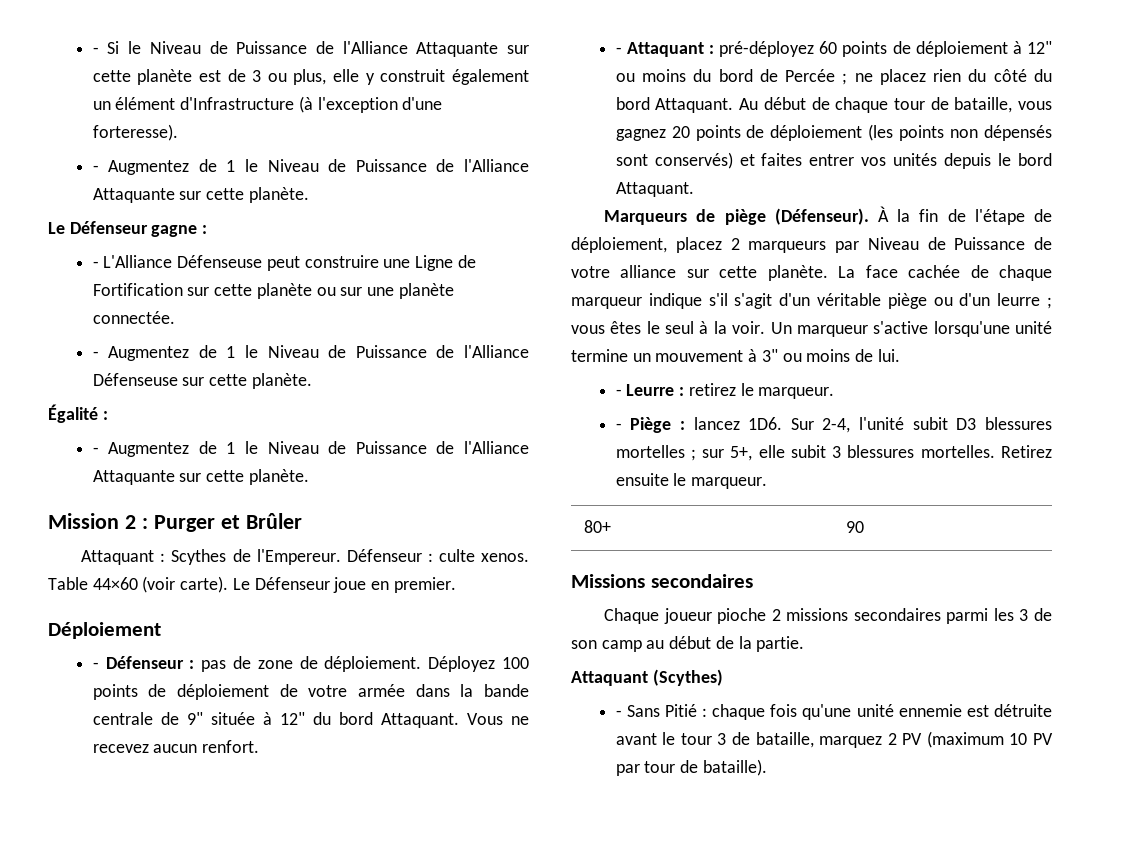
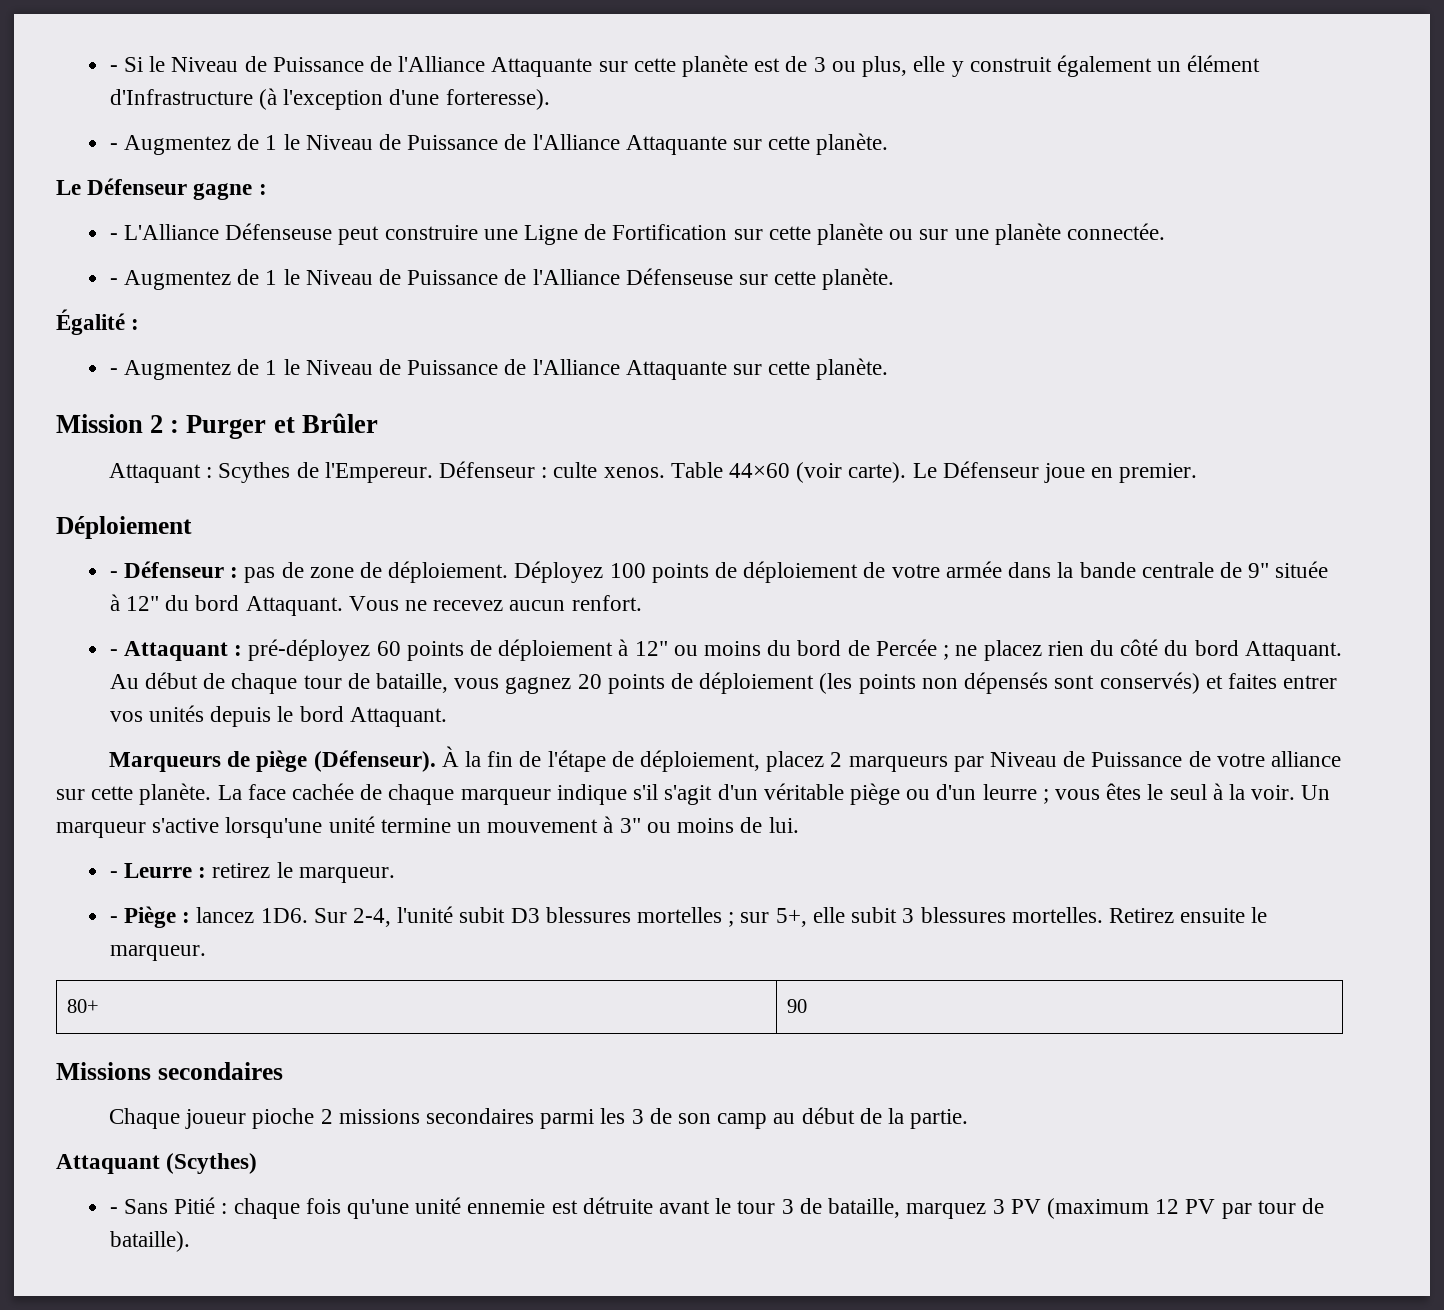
[887,733,897,745] 2 -> [992,1199,1005,1214] 3
[1009,733,1028,745] 10 -> [1155,1199,1180,1214] 12

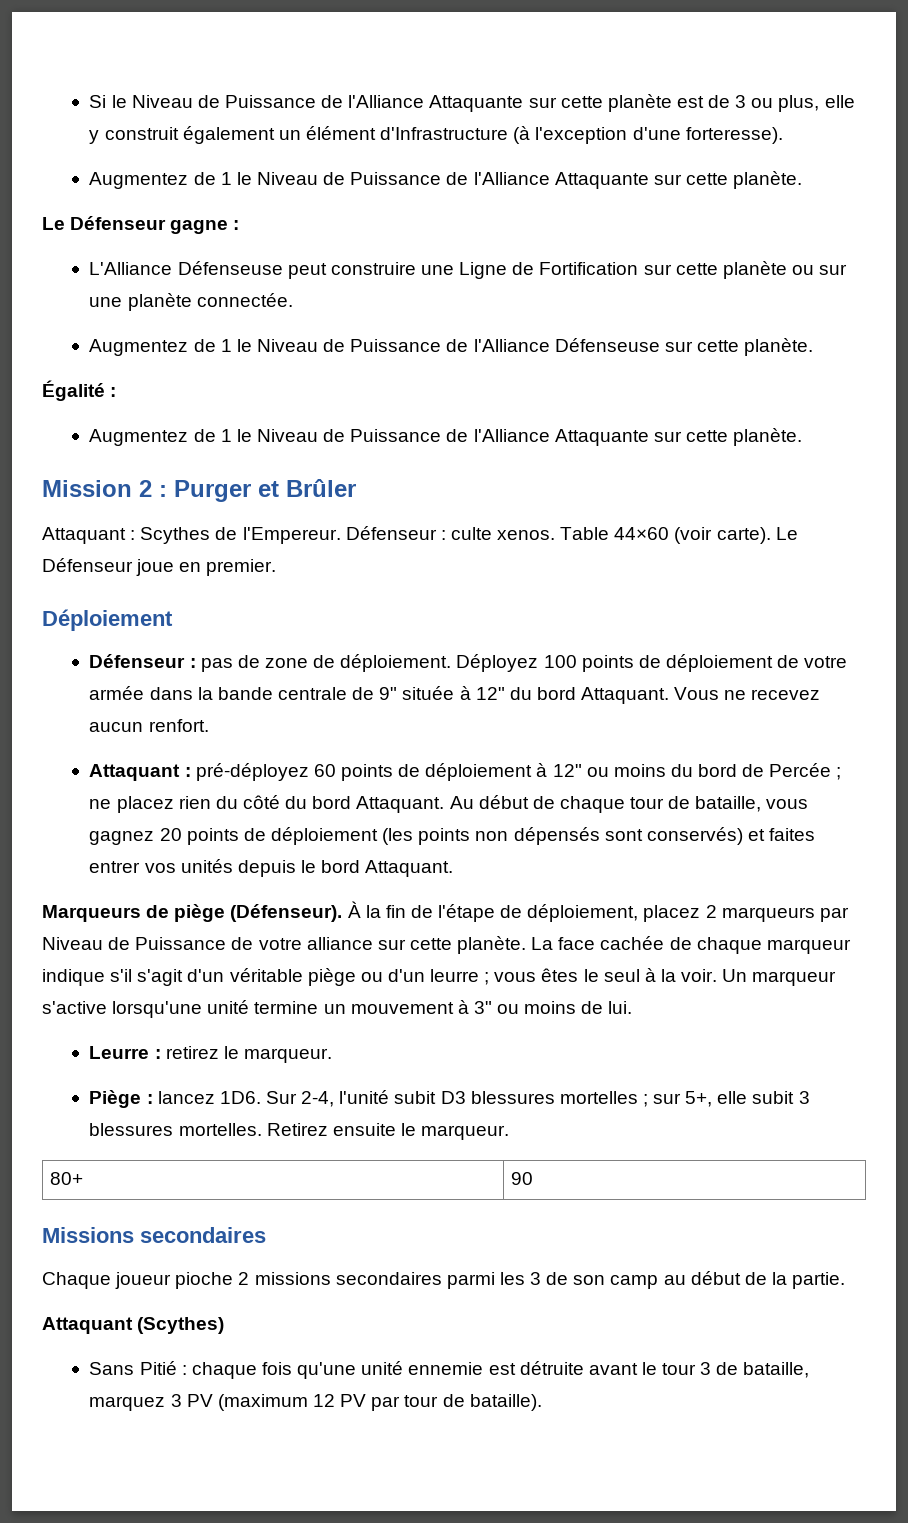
[109,65,118,72] - -> (89, 101) none
[109,143,118,150] - -> (783, 135) none
[109,233,118,240] - -> (240, 225) none
[109,278,118,285] - -> (293, 300) none
[109,368,118,375] - -> (117, 392) none
[109,571,118,578] - -> (173, 620) none
[109,649,118,656] - -> (209, 725) none
[109,871,118,878] - -> (633, 1007) none
[109,916,118,923] - -> (332, 1055) none
[109,1207,118,1214] - -> (225, 1325) none

